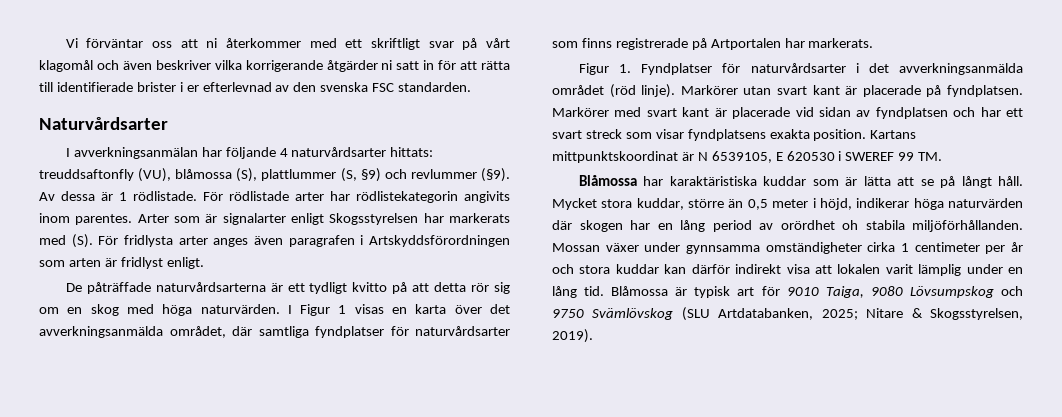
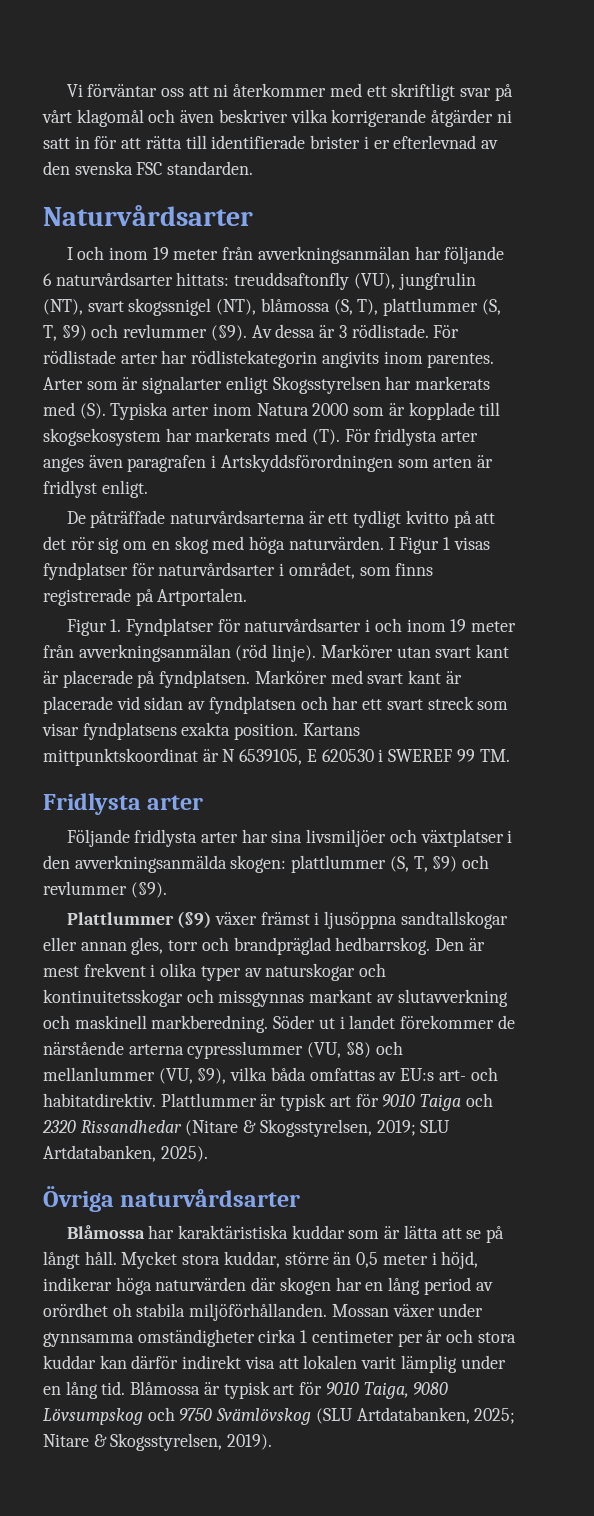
(70, 152) none -> [77,246,254,260] och inom 19 meter från
[279,148,288,157] 4 -> [43,273,52,286] 6
[175,168,357,182] blåmossa (S), plattlummer (S, -> [398,272,476,290] [43,298,501,316] [43,325,57,341] jungfrulin (NT), svart skogssnigel (NT), blåmossa (S, T), plattlummer (S, T,
[119,192,127,201] 1 -> [338,325,347,338] 3
(93, 241) none -> [110,402,501,420] [43,428,340,446] Typiska arter inom Natura 2000 som är kopplade till skogsekosystem har markerats med (T).
[434,282,467,292] detta -> [43,536,66,550] det
[392,304,511,314] [39,326,309,338] en karta över det avverkningsanmälda området, där samtliga -> (490, 543) none
(510, 331) none -> [279,562,355,579] i området,
[710,38,874,50] Artportalen har markerats. -> [157,588,248,606] Artportalen.
[868,63,1023,75] [552,85,604,95] det avverkningsanmälda området -> [374,618,517,632] [43,644,231,662] och inom 19 meter från avverkningsanmälan
(943, 156) none -> [43,793,204,815] [66,829,513,847] [43,855,490,873] [43,881,167,898] [66,911,508,929] [43,937,485,955] [43,963,387,981] [43,989,508,1007] [43,1015,515,1033] [43,1041,403,1059] [43,1067,498,1084] [43,1093,493,1111] [42,1119,451,1137] [43,1145,208,1162] [43,1186,301,1212] // Fridlysta arter // Följande fridlysta arter har sina livsmiljöer och växtplatser i den avverkningsanmälda skogen: plattlummer (S, T, §9) och revlummer (§9). // Plattlummer (§9) växer främst i ljusöppna sandtallskogar eller annan gles, torr och brandpräglad hedbarrskog. Den är mest frekvent i olika typer av naturskogar och kontinuitetsskogar och missgynnas markant av slutavverkning och maskinell markberedning. Söder ut i landet förekommer de närstående arterna cypresslummer (VU, §8) och mellanlummer (VU, §9), vilka båda omfattas av EU:s art- och habitatdirektiv. Plattlummer är typisk art för 9010 Taiga och 2320 Rissandhedar (Nitare & Skogsstyrelsen, 2019; SLU Artdatabanken, 2025). // Övriga naturvårdsarter

